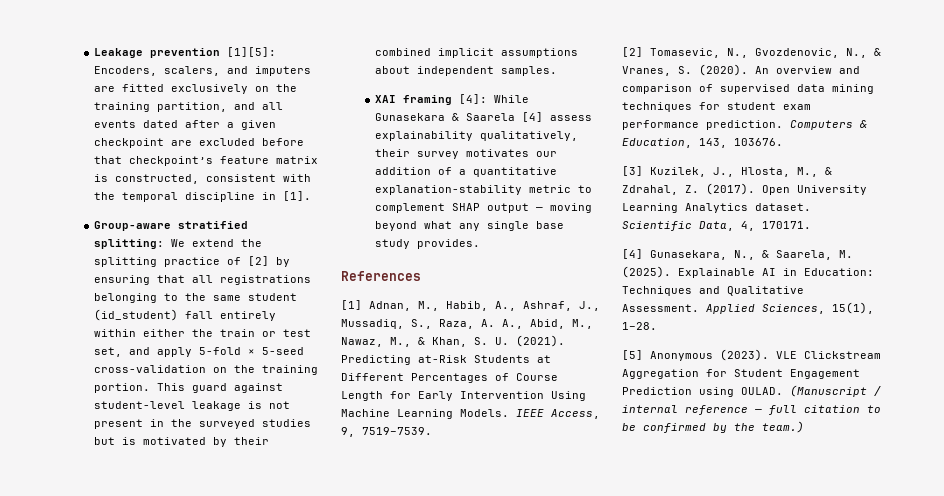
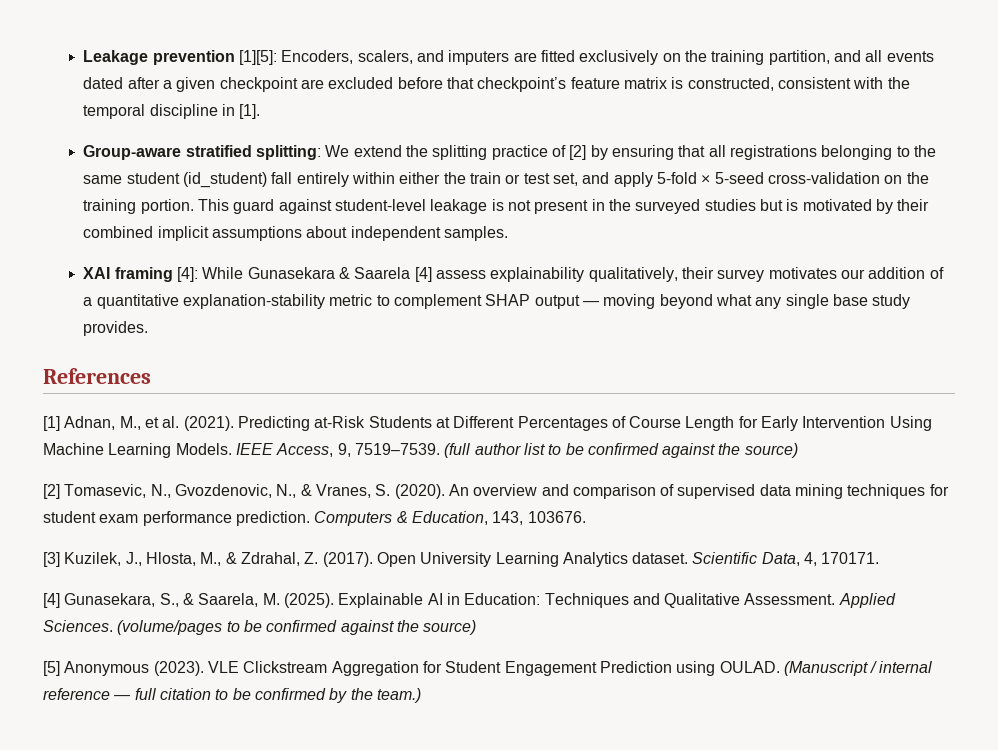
[446,301,600,311] [341,319,593,329] [341,337,509,347] Habib, A., Ashraf, J., Mussadiq, S., Raza, A. A., Abid, M., Nawaz, M., & Khan, S. U. -> [144,416,180,428] et al.
(432, 431) none -> [444,443,798,458] (full author list to be confirmed against the source)
[734,250,755,260] N., -> [159,593,179,607] S.,
[762,302,874,314] [622,322,657,330] Sciences, 15(1), 1–28. -> [43,620,477,635] Sciences. (volume/pages to be confirmed against the source)

